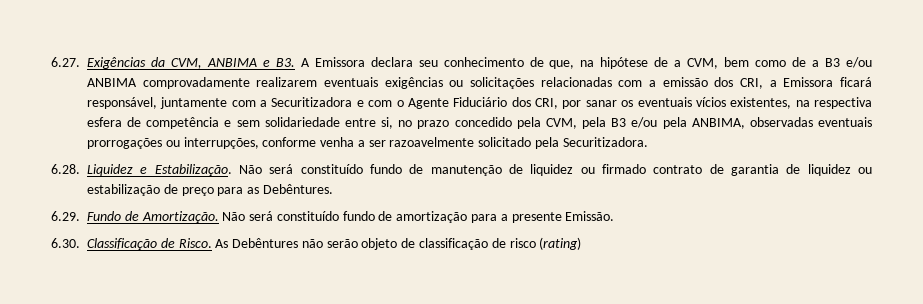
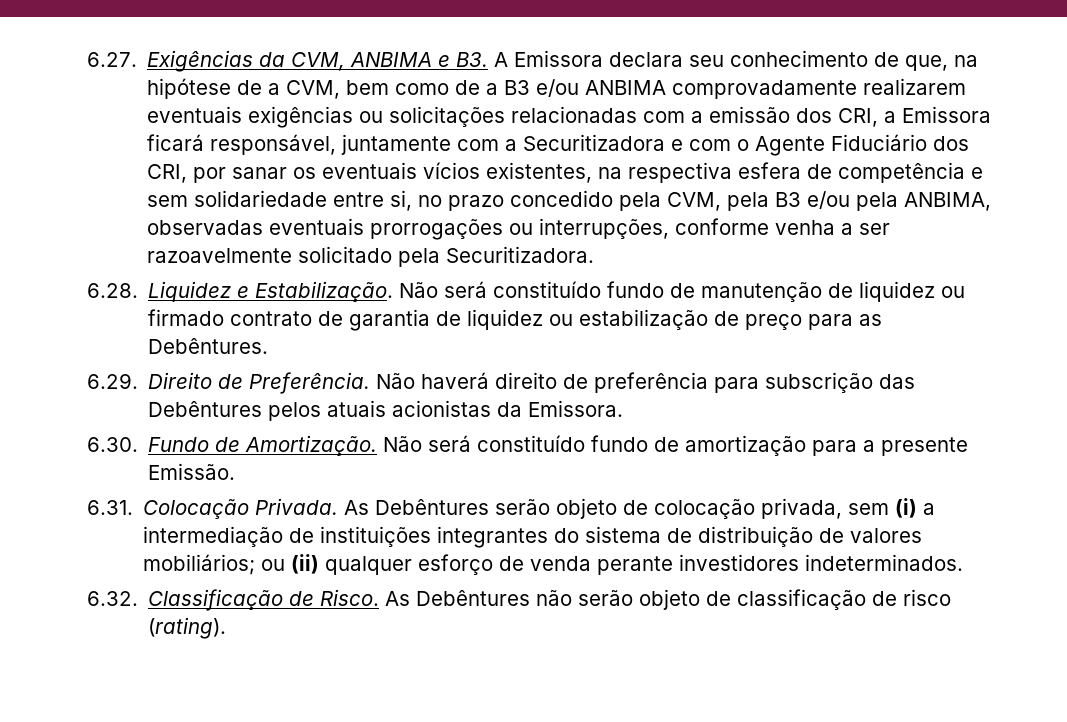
(80, 216) none -> [148,372,916,394] [148,400,624,421] [87,437,138,452] Direito de Preferência. Não haverá direito de preferência para subscrição das Debêntures pelos atuais acionistas da Emissora. // 6.30.
[51,238,80,248] 6.30. -> [87,498,936,519] [143,526,923,548] [143,554,964,575] [87,591,138,606] 6.31. Colocação Privada. As Debêntures serão objeto de colocação privada, sem (i) a intermediação de instituições integrantes do sistema de distribuição de valores mobiliários; ou (ii) qualquer esforço de venda perante investidores indeterminados. // 6.32.
[539,237,582,250] (rating) -> [148,617,227,639] (rating).

